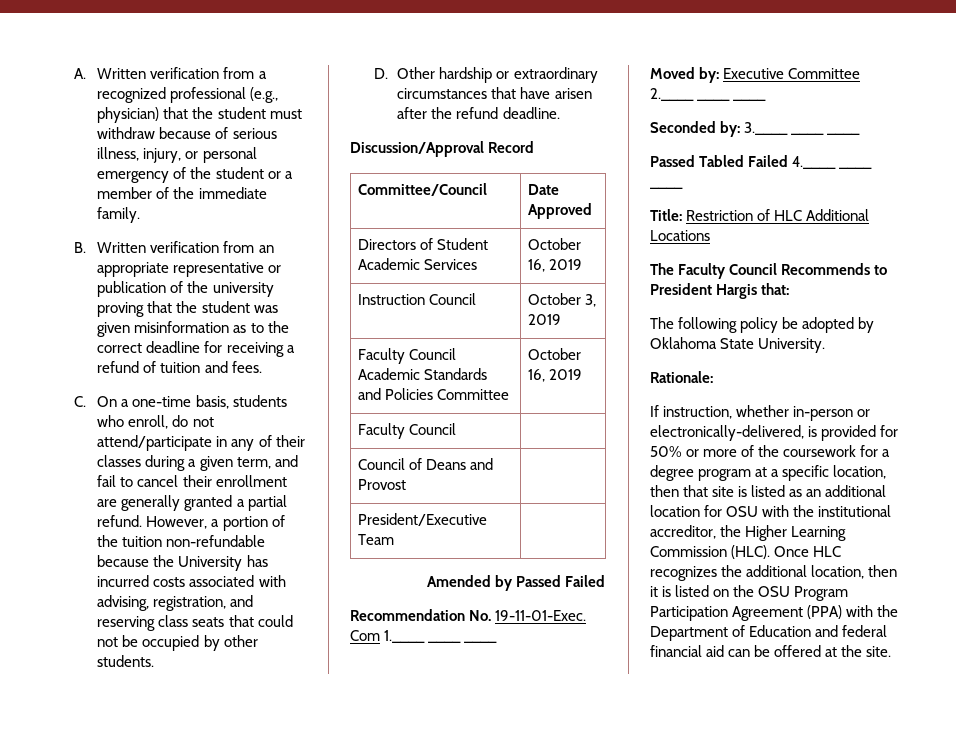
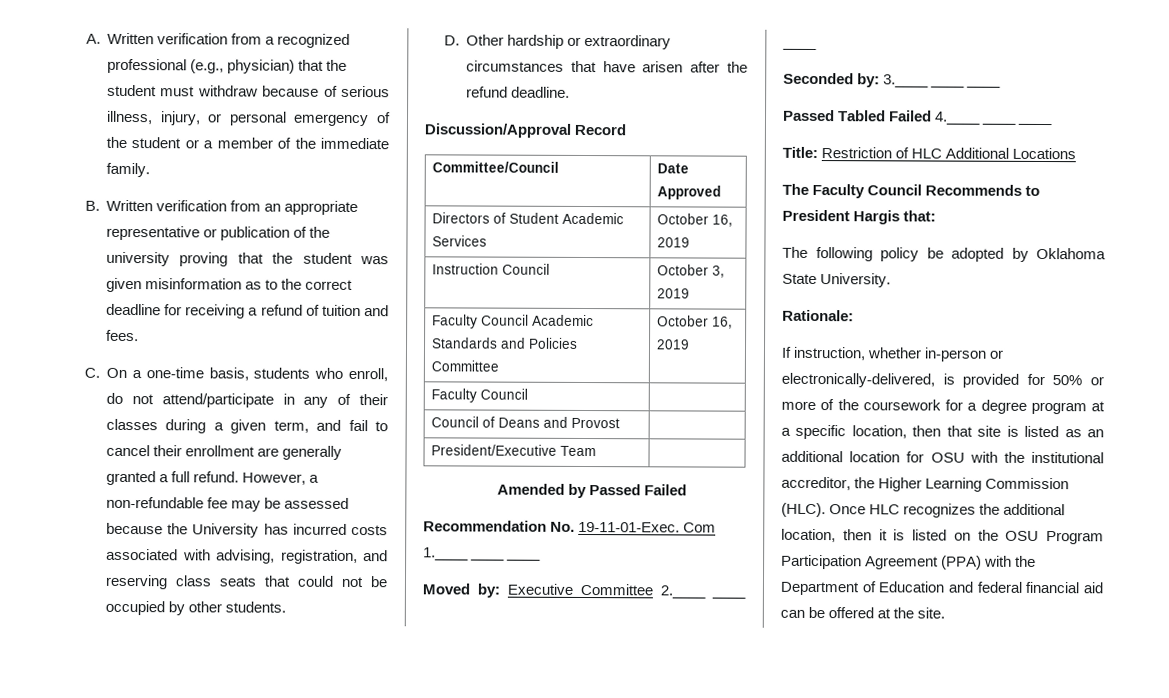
[247,495,287,511] partial -> [171,471,191,483] full
[222,515,285,531] [97,535,266,547] portion of the tuition non-refundable -> [106,496,350,512] non-refundable fee may be assessed

